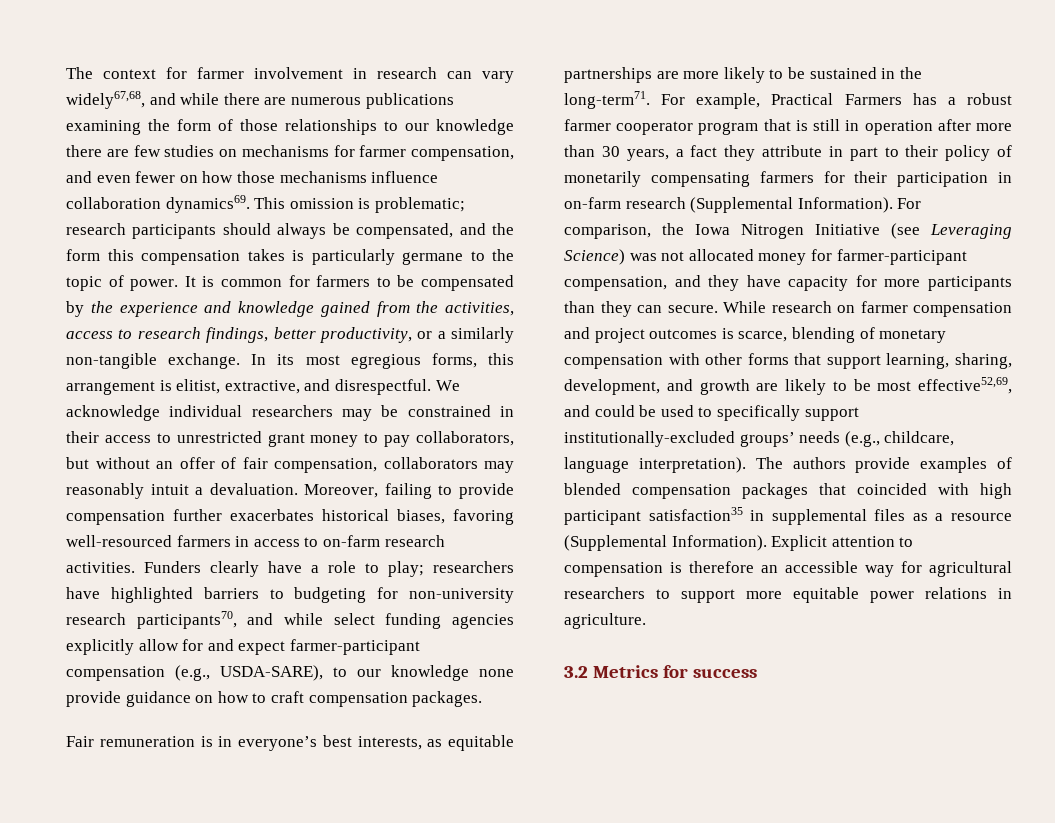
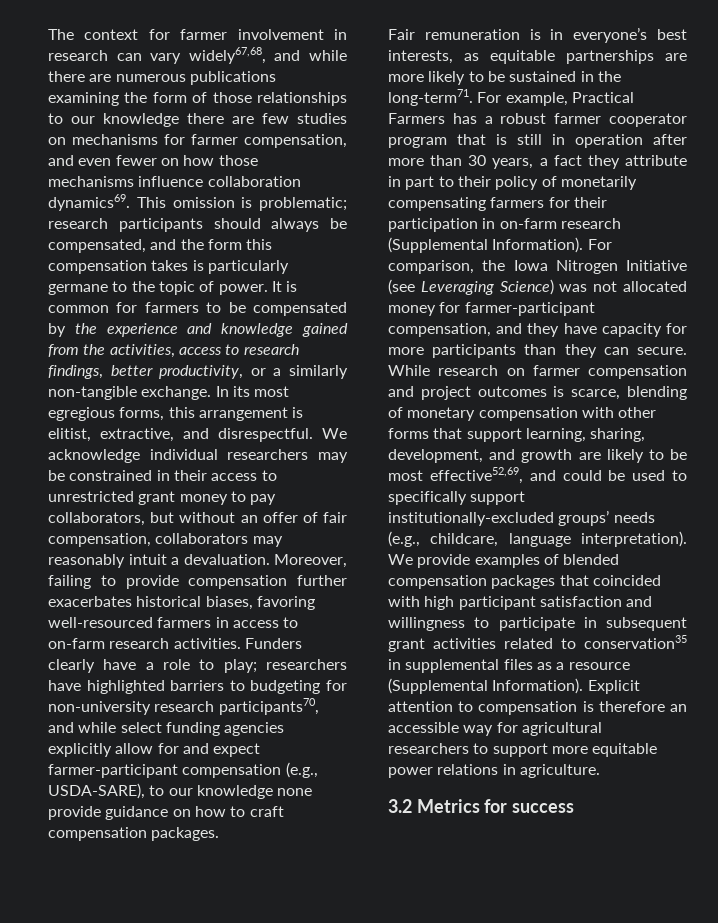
[755,457,846,469] The authors -> [388,554,413,565] We
[648,507,743,521] satisfaction35 -> [539,596,653,607] [388,617,687,631] [388,635,687,652] satisfaction and willingness to participate in subsequent grant activities related to conservation35

